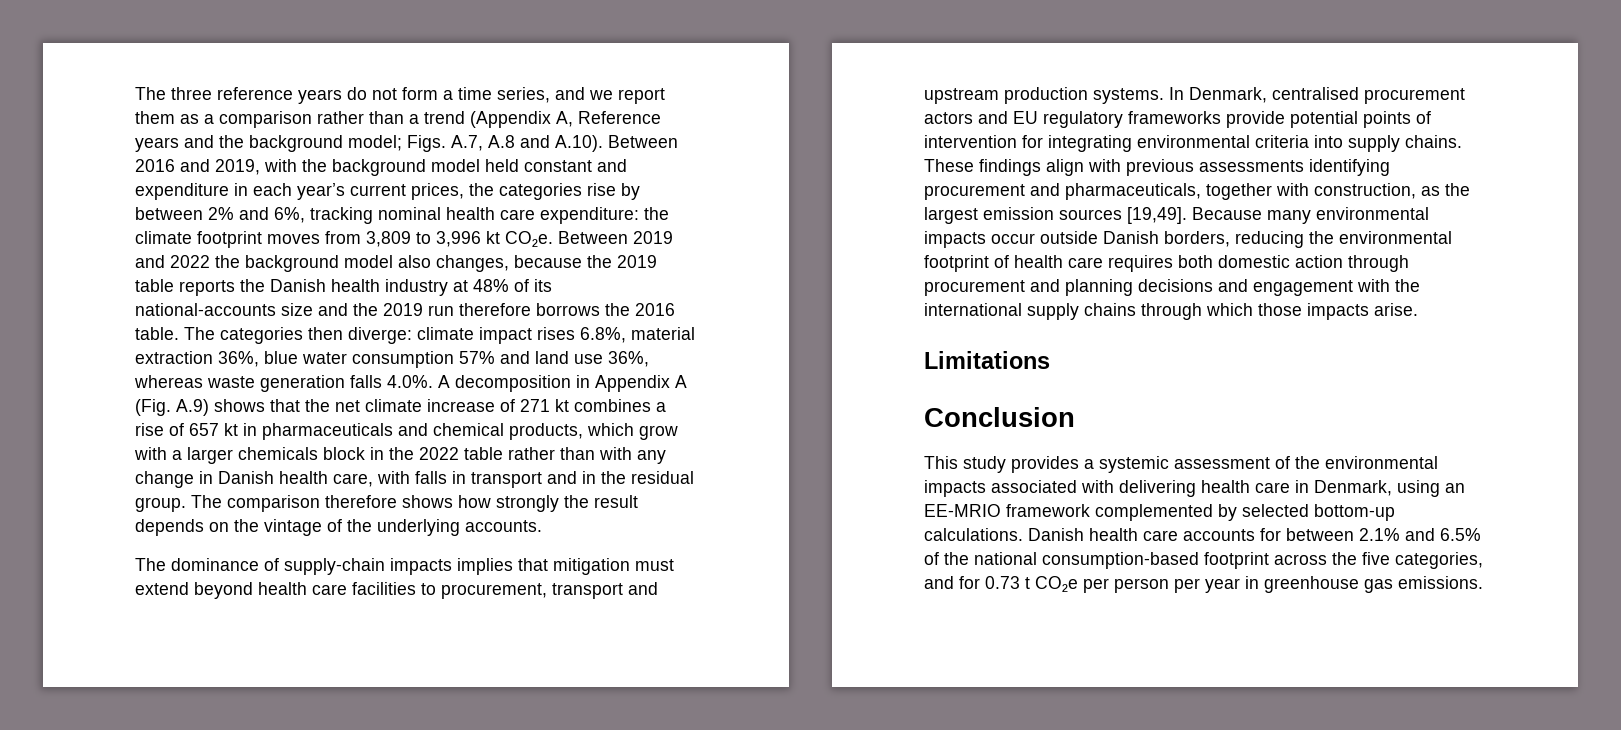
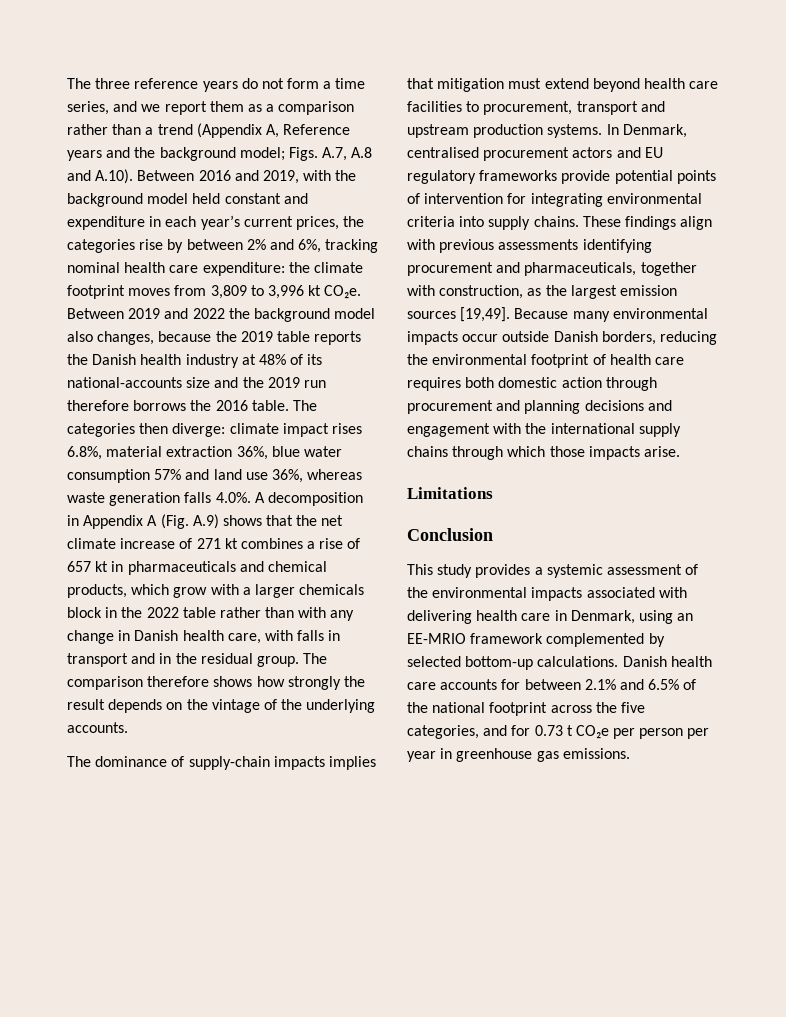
[1042,552,1199,569] consumption-based -> (486, 707) none

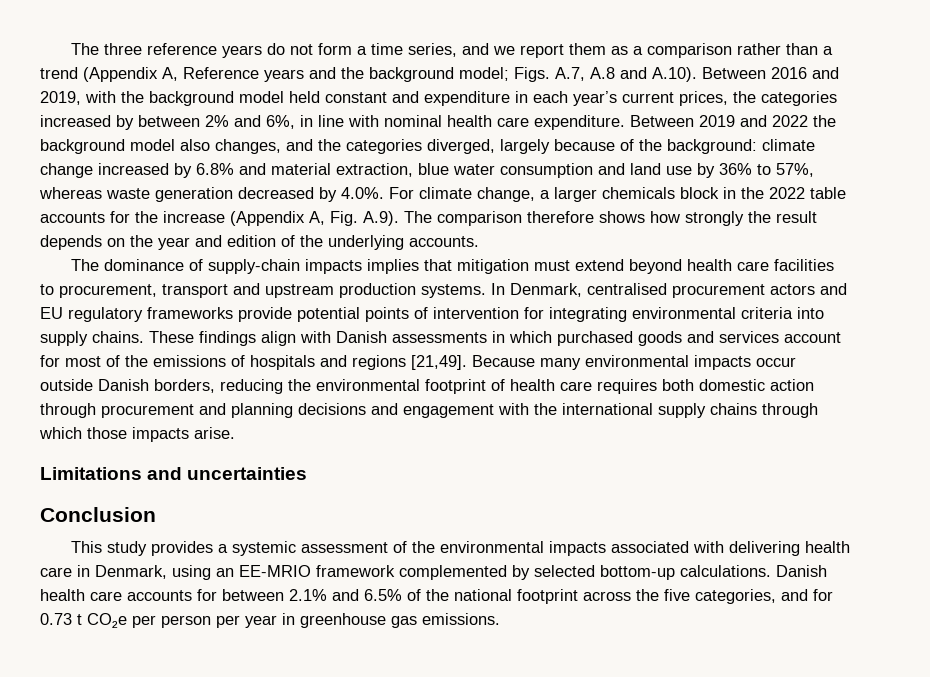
[139,239,164,250] rise -> [40,115,111,127] increased
[325,239,379,253] [67,262,363,276] [67,285,362,299] tracking nominal health care expenditure: the climate footprint moves from 3,809 to 3,996 kt CO₂e. -> [300,115,625,130] in line with nominal health care expenditure.
[158,331,362,345] [67,354,323,368] [67,377,326,388] [67,400,317,411] [67,423,362,437] [67,446,268,460] because the 2019 table reports the Danish health industry at 48% of its national-accounts size and the 2019 run therefore borrows the 2016 table. The categories then diverge: climate impact rises 6.8%, material extraction 36%, -> [286,139,815,154] [40,163,413,178] and the categories diverged, largely because of the background: climate change increased by 6.8% and material extraction,
[154,469,182,480] 57% -> (593, 170) none
[271,469,363,483] [67,492,363,506] [67,514,344,529] [67,538,361,549] [67,561,327,575] [67,584,239,598] 36%, whereas waste generation falls 4.0%. A decomposition in Appendix A (Fig. A.9) shows that the net climate increase of 271 kt combines a rise of 657 kt in pharmaceuticals and chemical products, which grow with -> [697,163,814,178] [39,187,535,202] by 36% to 57%, whereas waste generation decreased by 4.0%. For climate change,
[219,607,355,621] [67,630,341,644] [67,653,299,667] rather than with any change in Danish health care, with falls in transport and in the residual group. -> [40,211,399,226] accounts for the increase (Appendix A, Fig. A.9).
[211,699,260,713] vintage -> [158,235,276,250] year and edition
[439,239,652,253] [407,262,697,276] [407,285,677,299] [407,307,511,322] previous assessments identifying procurement and pharmaceuticals, together with construction, as the largest emission sources [19,49]. -> [336,331,841,346] [40,355,467,370] Danish assessments in which purchased goods and services account for most of the emissions of hospitals and regions [21,49].
(493, 493) none -> [147,467,308,480] and uncertainties

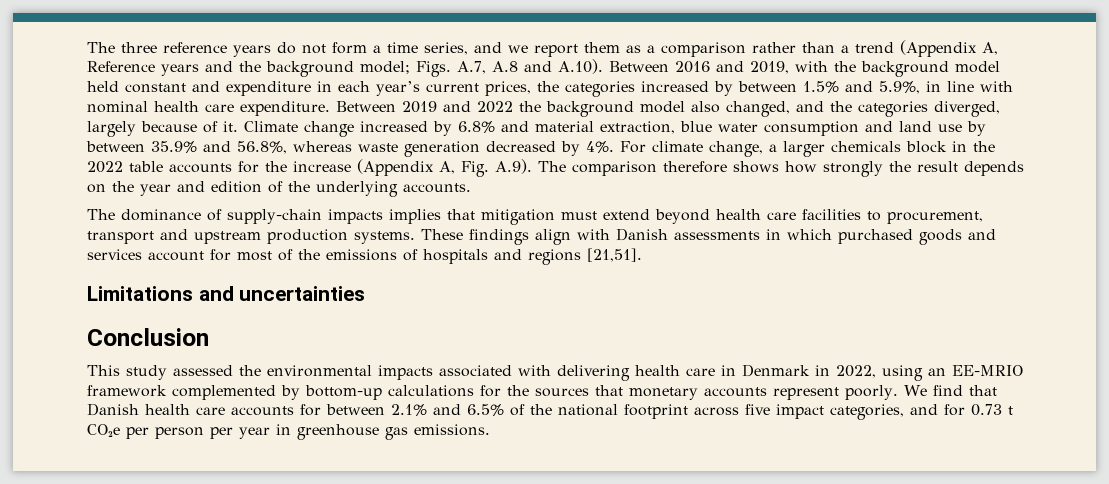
[205,115,295,129] 2% and 6%, -> [803,81,920,94] 1.5% and 5.9%,
[215,139,281,154] changes, -> [726,101,790,117] changed,
[639,139,815,154] the background: climate -> [223,121,298,132] it. Climate
[719,163,814,177] 36% to 57%, -> [86,141,287,154] between 35.9% and 56.8%,
[341,187,384,199] 4.0%. -> [586,141,614,153] 4%.
[491,283,847,298] [40,307,824,322] [40,331,144,346] In Denmark, centralised procurement actors and EU regulatory frameworks provide potential points of intervention for integrating environmental criteria into supply chains. -> (415, 237) none
[411,355,796,370] [40,379,814,394] [40,403,818,418] [39,427,235,442] [21,49]. Because many environmental impacts occur outside Danish borders, reducing the environmental footprint of health care requires both domestic action through procurement and planning decisions and engagement with the international supply chains through which those impacts arise. -> [587,248,642,262] [21,51].
[151,541,408,556] provides a systemic assessment of -> [173,365,233,376] assessed
[95,565,167,579] Denmark, -> [742,364,876,378] Denmark in 2022,
[534,565,771,580] selected bottom-up calculations. -> [305,385,997,400] bottom-up calculations for the sources that monetary accounts represent poorly. We find that
[636,589,690,601] the five -> [745,404,824,419] five impact

